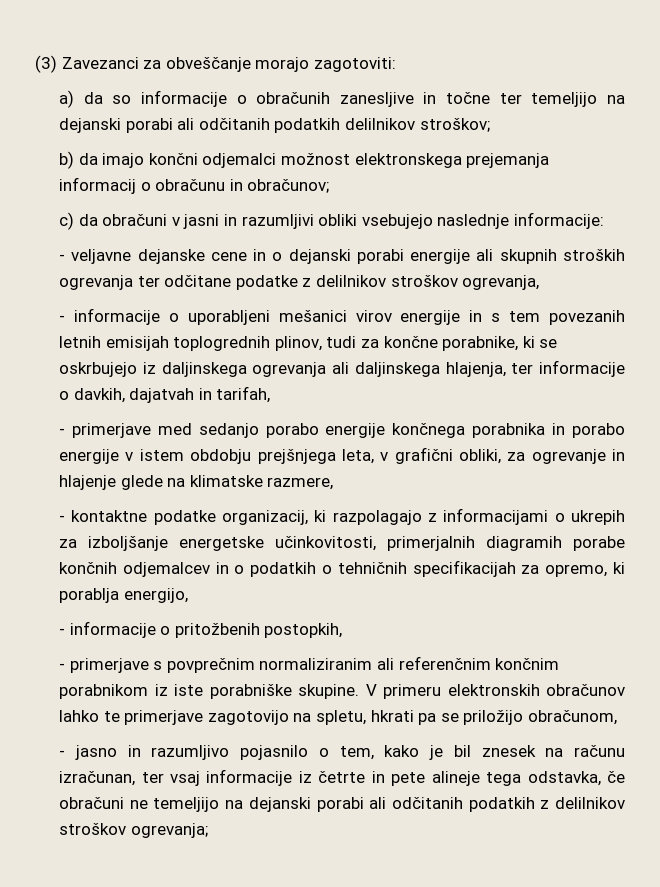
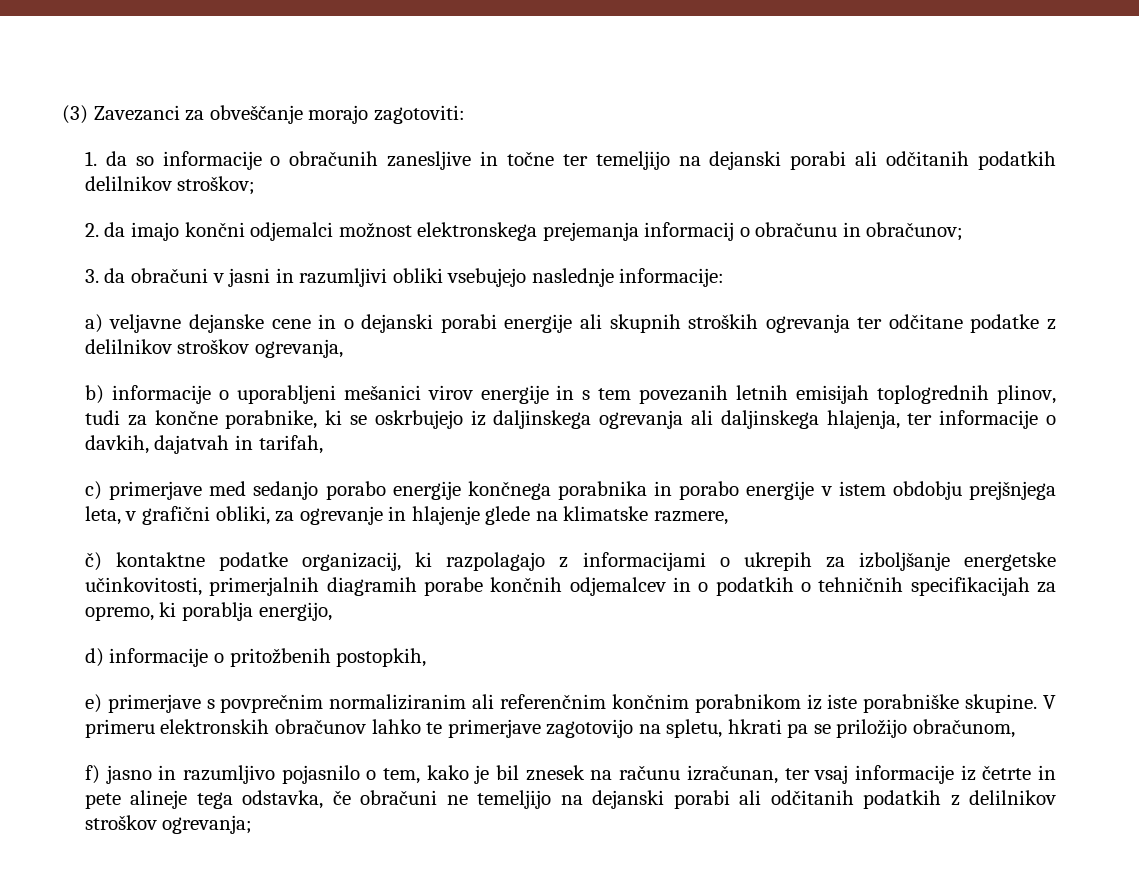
[59,90,75,108] a) -> [84,151,97,166] 1.
[59,151,75,169] b) -> [84,223,99,237] 2.
[59,212,75,230] c) -> [84,269,99,283] 3.
[59,254,66,261] - -> [84,314,103,333] a)
[59,315,66,322] - -> [84,385,104,404] b)
[59,428,66,435] - -> [84,481,102,500] c)
[59,515,66,522] - -> [84,552,102,571] č)
[59,628,66,635] - -> [84,648,104,667] d)
[59,663,66,670] - -> [84,694,102,713] e)
[59,750,66,757] - -> [84,765,100,784] f)

